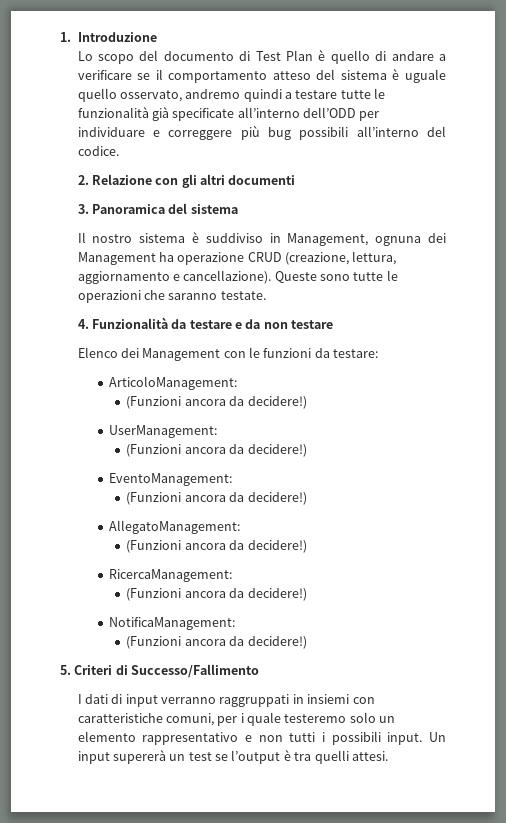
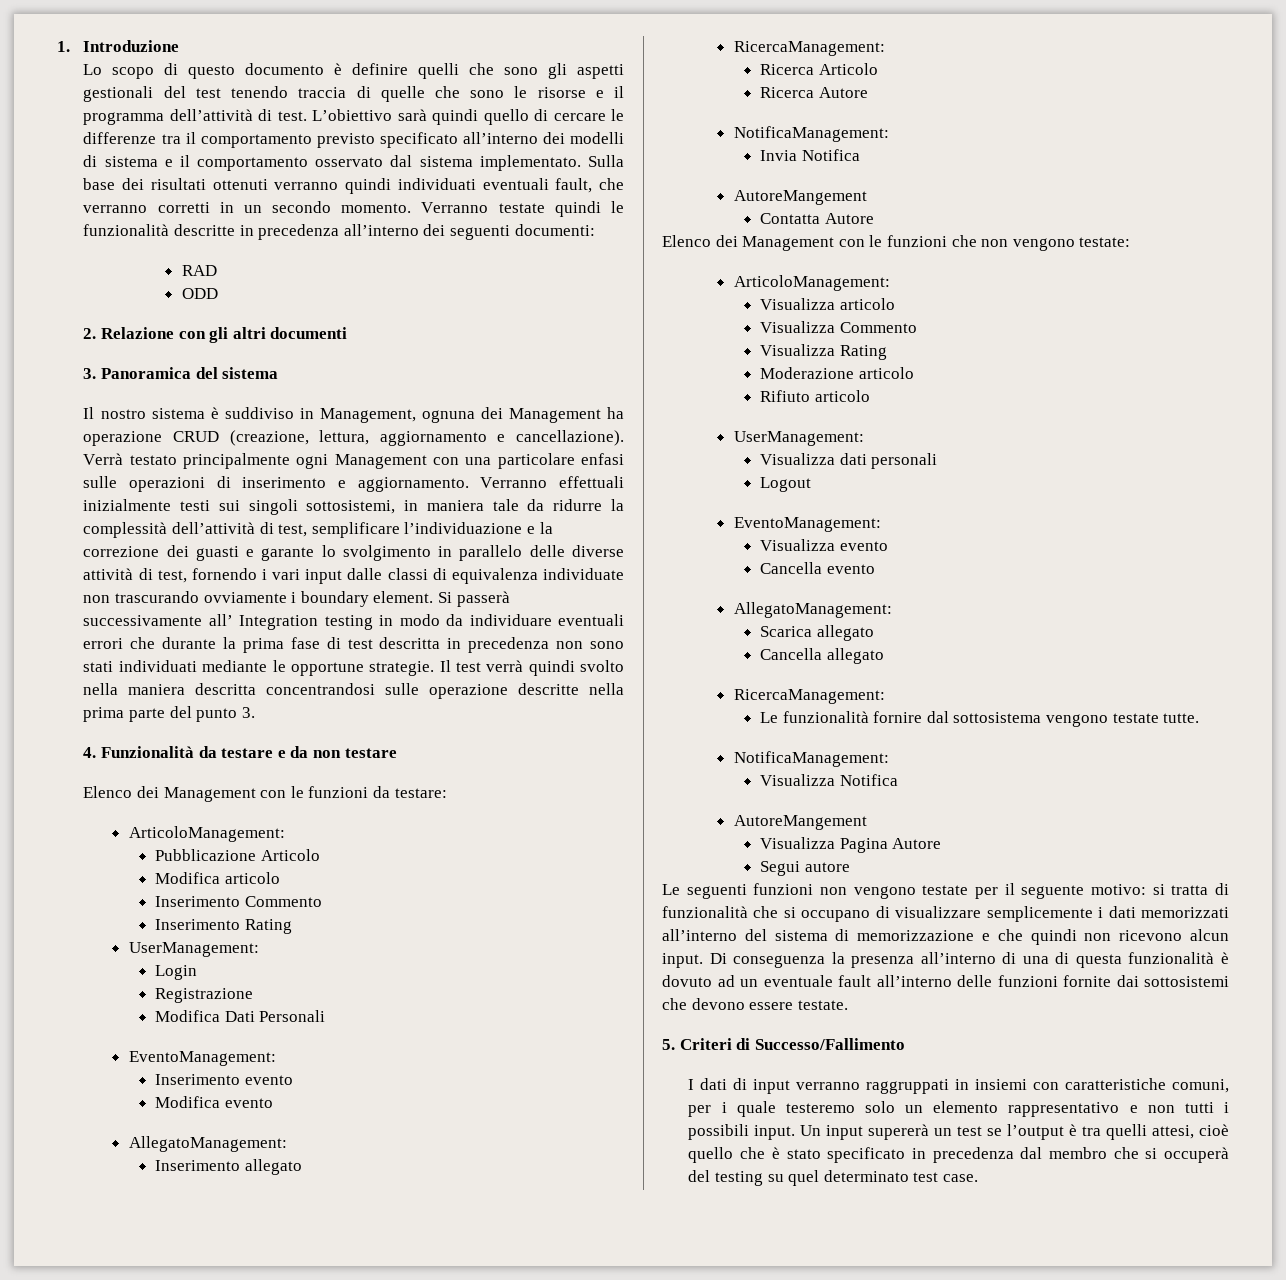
[139,50,446,64] [77,69,446,83] [77,88,386,102] [77,107,380,121] [77,125,446,140] [77,146,119,156] del documento di Test Plan è quello di andare a verificare se il comportamento atteso del sistema è uguale quello osservato, andremo quindi a testare tutte le funzionalità già specificate all’interno dell’ODD per individuare e correggere più bug possibili all’interno del codice. -> [164,63,625,79] [83,86,624,102] [83,109,625,125] [83,132,624,148] [83,155,624,171] [83,178,624,194] [83,201,624,217] [83,224,595,240] [181,265,217,276] [181,288,218,299] di questo documento è definire quelli che sono gli aspetti gestionali del test tenendo traccia di quelle che sono le risorse e il programma dell’attività di test. L’obiettivo sarà quindi quello di cercare le differenze tra il comportamento previsto specificato all’interno dei modelli di sistema e il comportamento osservato dal sistema implementato. Sulla base dei risultati ottenuti verranno quindi individuati eventuali fault, che verranno corretti in un secondo momento. Verranno testate quindi le funzionalità descritte in precedenza all’interno dei seguenti documenti: // RAD // ODD
[274,270,398,283] [77,290,266,303] Queste sono tutte le operazioni che saranno testate. -> [83,453,624,469] [83,476,624,492] [83,499,625,515] [83,522,553,538] [83,545,625,561] [83,568,624,584] [83,591,510,607] [83,614,624,630] [83,637,624,653] [83,660,624,676] [83,683,624,699] [83,706,255,722] Verrà testato principalmente ogni Management con una particolare enfasi sulle operazioni di inserimento e aggiornamento. Verranno effettuali inizialmente testi sui singoli sottosistemi, in maniera tale da ridurre la complessità dell’attività di test, semplificare l’individuazione e la correzione dei guasti e garante lo svolgimento in parallelo delle diverse attività di test, fornendo i vari input dalle classi di equivalenza individuate non trascurando ovviamente i boundary element. Si passerà successivamente all’ Integration testing in modo da individuare eventuali errori che durante la prima fase di test descritta in precedenza non sono stati individuati mediante le opportune strategie. Il test verrà quindi svolto nella maniera descritta concentrandosi sulle operazione descritte nella prima parte del punto 3.
[126,396,307,409] [108,425,217,438] [126,444,307,457] [108,473,232,486] [126,492,307,505] [108,520,240,534] [126,540,307,553] [108,569,232,582] [126,588,307,601] [108,617,235,630] [126,636,307,649] (Funzioni ancora da decidere!) // UserManagement: // (Funzioni ancora da decidere!) // EventoManagement: // (Funzioni ancora da decidere!) // AllegatoManagement: // (Funzioni ancora da decidere!) // RicercaManagement: // (Funzioni ancora da decidere!) // NotificaManagement: // (Funzioni ancora da decidere!) -> [155,849,320,861] [155,872,280,884] [155,896,322,907] [155,919,292,934] [128,942,259,957] [155,965,198,980] [155,988,254,1003] [155,1010,326,1022] [128,1051,276,1066] [155,1074,293,1085] [155,1096,273,1108] [128,1136,287,1152] [155,1159,302,1175] [733,41,885,56] [760,63,878,75] [760,87,868,98] [733,126,889,142] [760,149,860,161] [733,190,867,205] [760,213,874,224] [662,235,1131,251] [733,275,890,291] [760,298,895,310] [760,321,917,333] [760,344,887,360] [760,367,914,379] [760,390,870,402] [733,431,864,446] [760,453,938,469] [760,477,812,492] [733,517,881,532] [760,539,888,551] [760,562,875,574] [733,602,892,618] [760,625,874,641] [760,648,884,664] [733,689,885,704] [760,711,1200,727] [733,751,889,767] [760,774,898,786] [733,815,867,830] [760,837,942,853] [760,861,850,876] [662,883,1229,899] [662,906,1229,922] [662,929,1229,945] [662,952,1229,968] [662,975,1229,987] [662,998,848,1010] Pubblicazione Articolo // Modifica articolo // Inserimento Commento // Inserimento Rating // UserManagement: // Login // Registrazione // Modifica Dati Personali // EventoManagement: // Inserimento evento // Modifica evento // AllegatoManagement: // Inserimento allegato // RicercaManagement: // Ricerca Articolo // Ricerca Autore // NotificaManagement: // Invia Notifica // AutoreMangement // Contatta Autore // Elenco dei Management con le funzioni che non vengono testate: // ArticoloManagement: // Visualizza articolo // Visualizza Commento // Visualizza Rating // Moderazione articolo // Rifiuto articolo // UserManagement: // Visualizza dati personali // Logout // EventoManagement: // Visualizza evento // Cancella evento // AllegatoManagement: // Scarica allegato // Cancella allegato // RicercaManagement: // Le funzionalità fornire dal sottosistema vengono testate tutte. // NotificaManagement: // Visualizza Notifica // AutoreMangement // Visualizza Pagina Autore // Segui autore // Le seguenti funzioni non vengono testate per il seguente motivo: si tratta di funzionalità che si occupano di visualizzare semplicemente i dati memorizzati all’interno del sistema di memorizzazione e che quindi non ricevono alcun input. Di conseguenza la presenza all’interno di una di questa funzionalità è dovuto ad un eventuale fault all’interno delle funzioni fornite dai sottosistemi che devono essere testate.
[351,751,388,761] attesi. -> [1152,1124,1229,1139] [688,1147,1229,1163] [688,1170,978,1186] attesi, cioè quello che è stato specificato in precedenza dal membro che si occuperà del testing su quel determinato test case.

